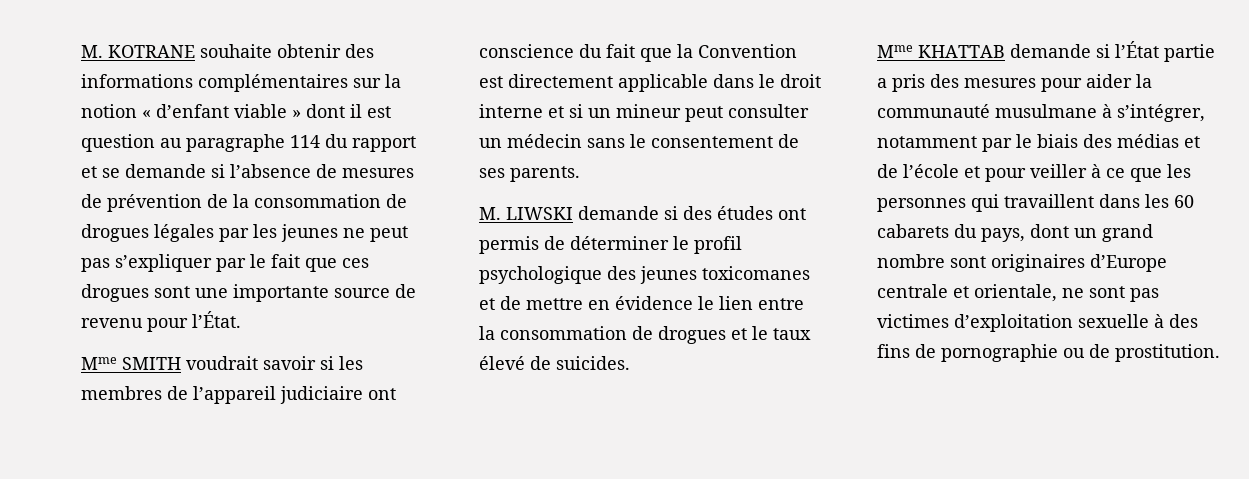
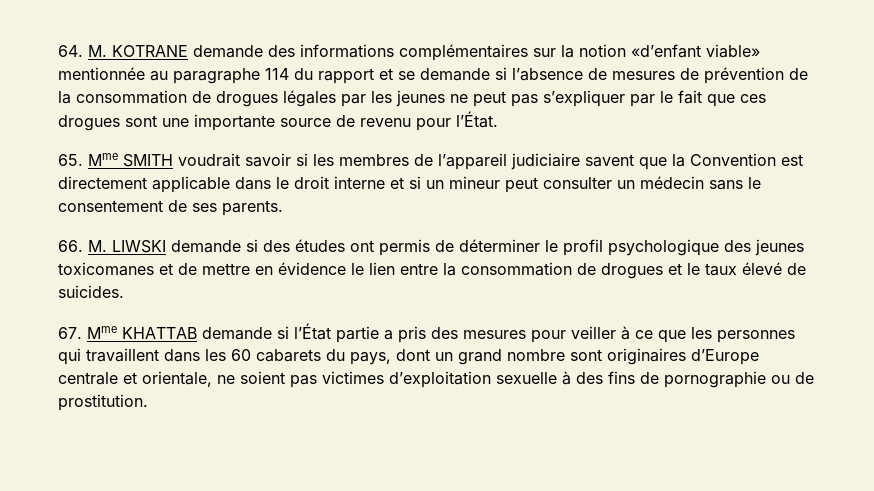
(81, 51) none -> [58,45,83,57] 64.
[200,44,341,58] souhaite obtenir -> [193,45,263,58] demande
[142,104,391,118] [81,134,155,152] « d’enfant viable » dont il est question -> [631,44,760,58] [58,67,145,80] «d’enfant viable» mentionnée
(241, 319) none -> [58,154,83,166] 65.
[368,388,396,400] [479,44,635,58] ont conscience du fait -> [585,154,634,167] savent
(580, 174) none -> [58,240,83,252] 66.
(630, 363) none -> [58,327,82,339] 67.
[1086,74,1152,88] [877,104,1205,122] [877,134,1200,152] [877,164,1026,182] aider la communauté musulmane à s’intégrer, notamment par le biais des médias et de l’école et pour -> (566, 336) none
[1089,286,1125,298] sont -> [240,371,285,384] soient

